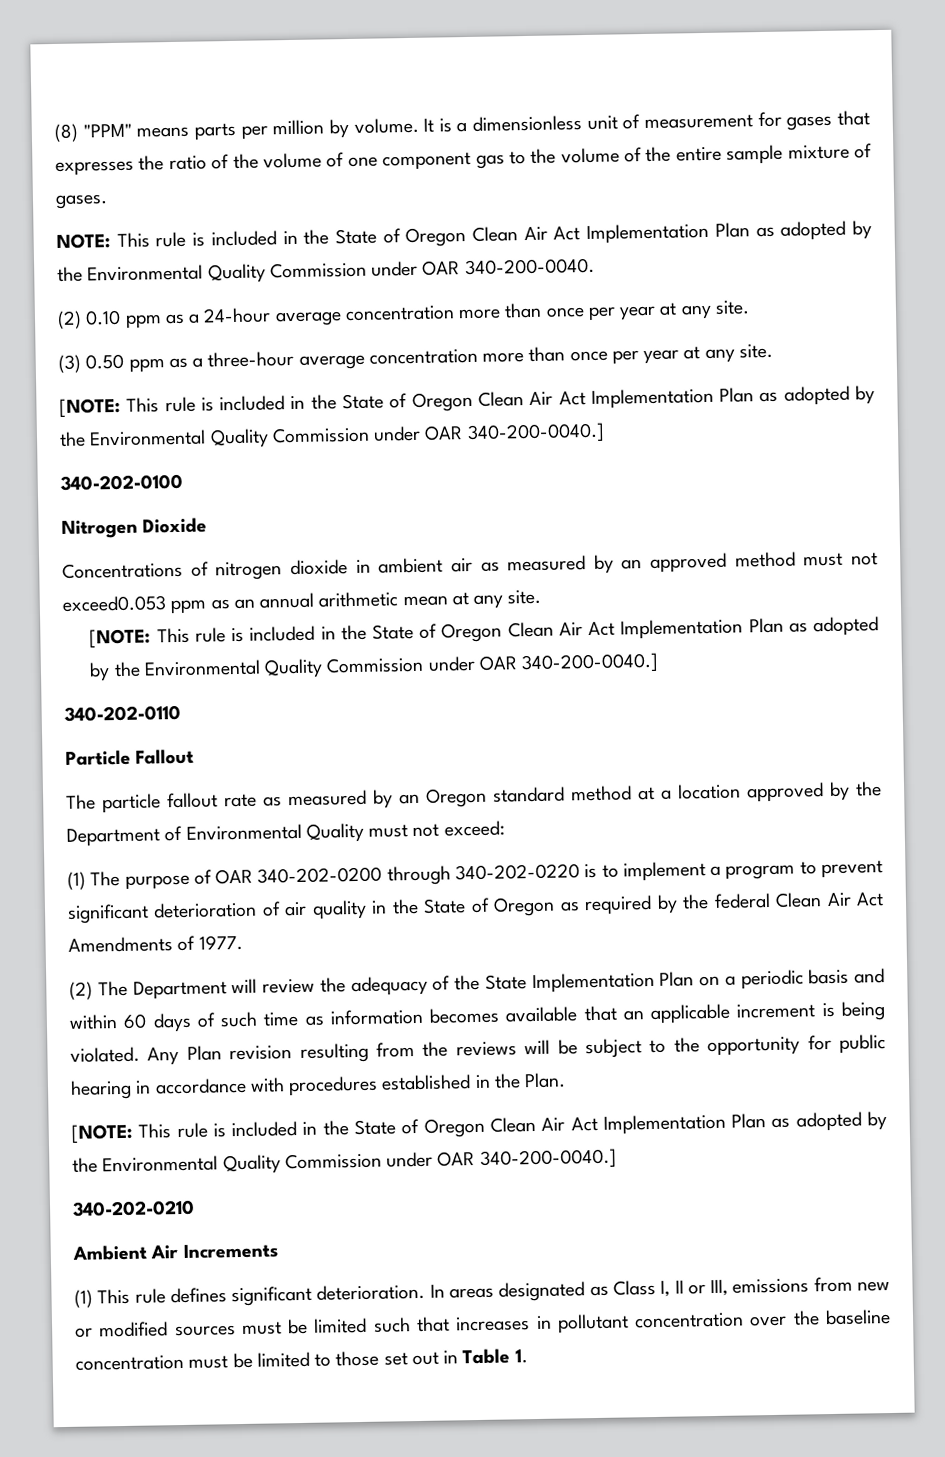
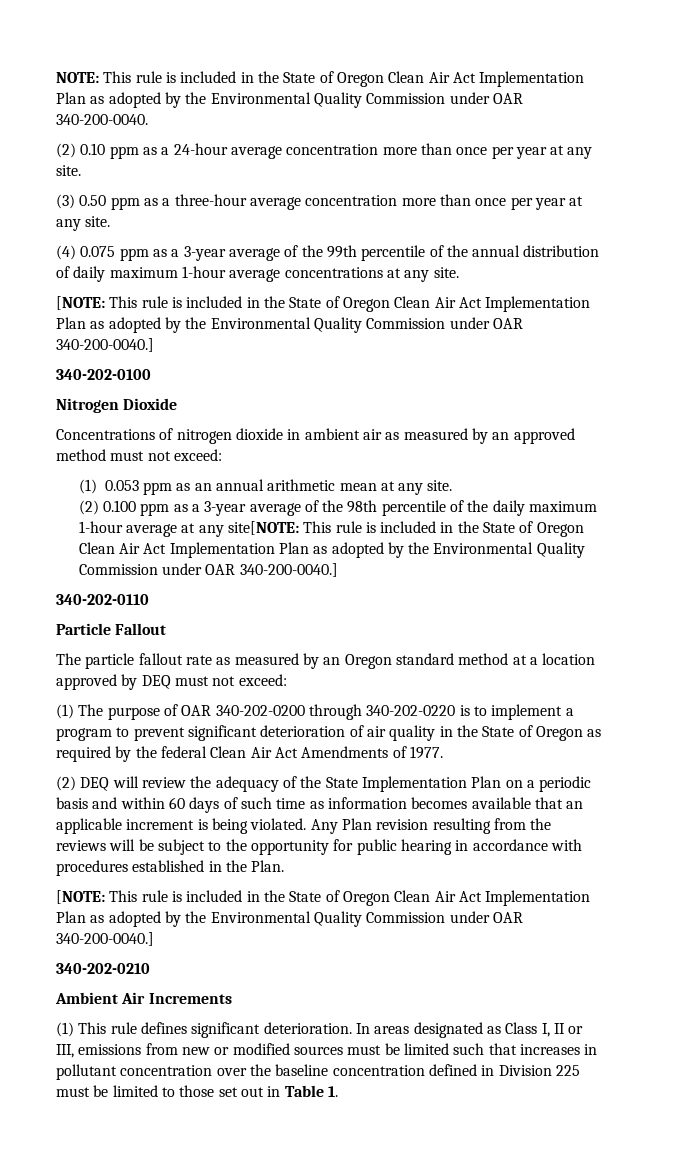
[54,110,870,142] [55,143,873,176] [55,194,108,209] (8) "PPM" means parts per million by volume. It is a dimensionless unit of measurement for gases that expresses the ratio of the volume of one component gas to the volume of the entire sample mixture of gases. // -> (56, 77) none
(773, 351) none -> [56,245,600,261] [56,266,459,282] // (4) 0.075 ppm as a 3-year average of the 99th percentile of the annual distribution of daily maximum 1-hour average concentrations at any site.
[62,595,166,612] exceed0.053 -> [173,449,222,461] [78,479,139,494] exceed: // (1) 0.053
[89,628,152,649] [NOTE: -> [78,500,598,516] [78,521,299,537] (2) 0.100 ppm as a 3-year average of the 98th percentile of the daily maximum 1-hour average at any site[NOTE:
[855,781,882,797] [66,822,364,847] the Department of Environmental Quality -> [141,675,171,689] DEQ
[97,980,227,1000] The Department -> [80,777,110,791] DEQ
(184, 1362) none -> [428,1064,580,1076] defined in Division 225

